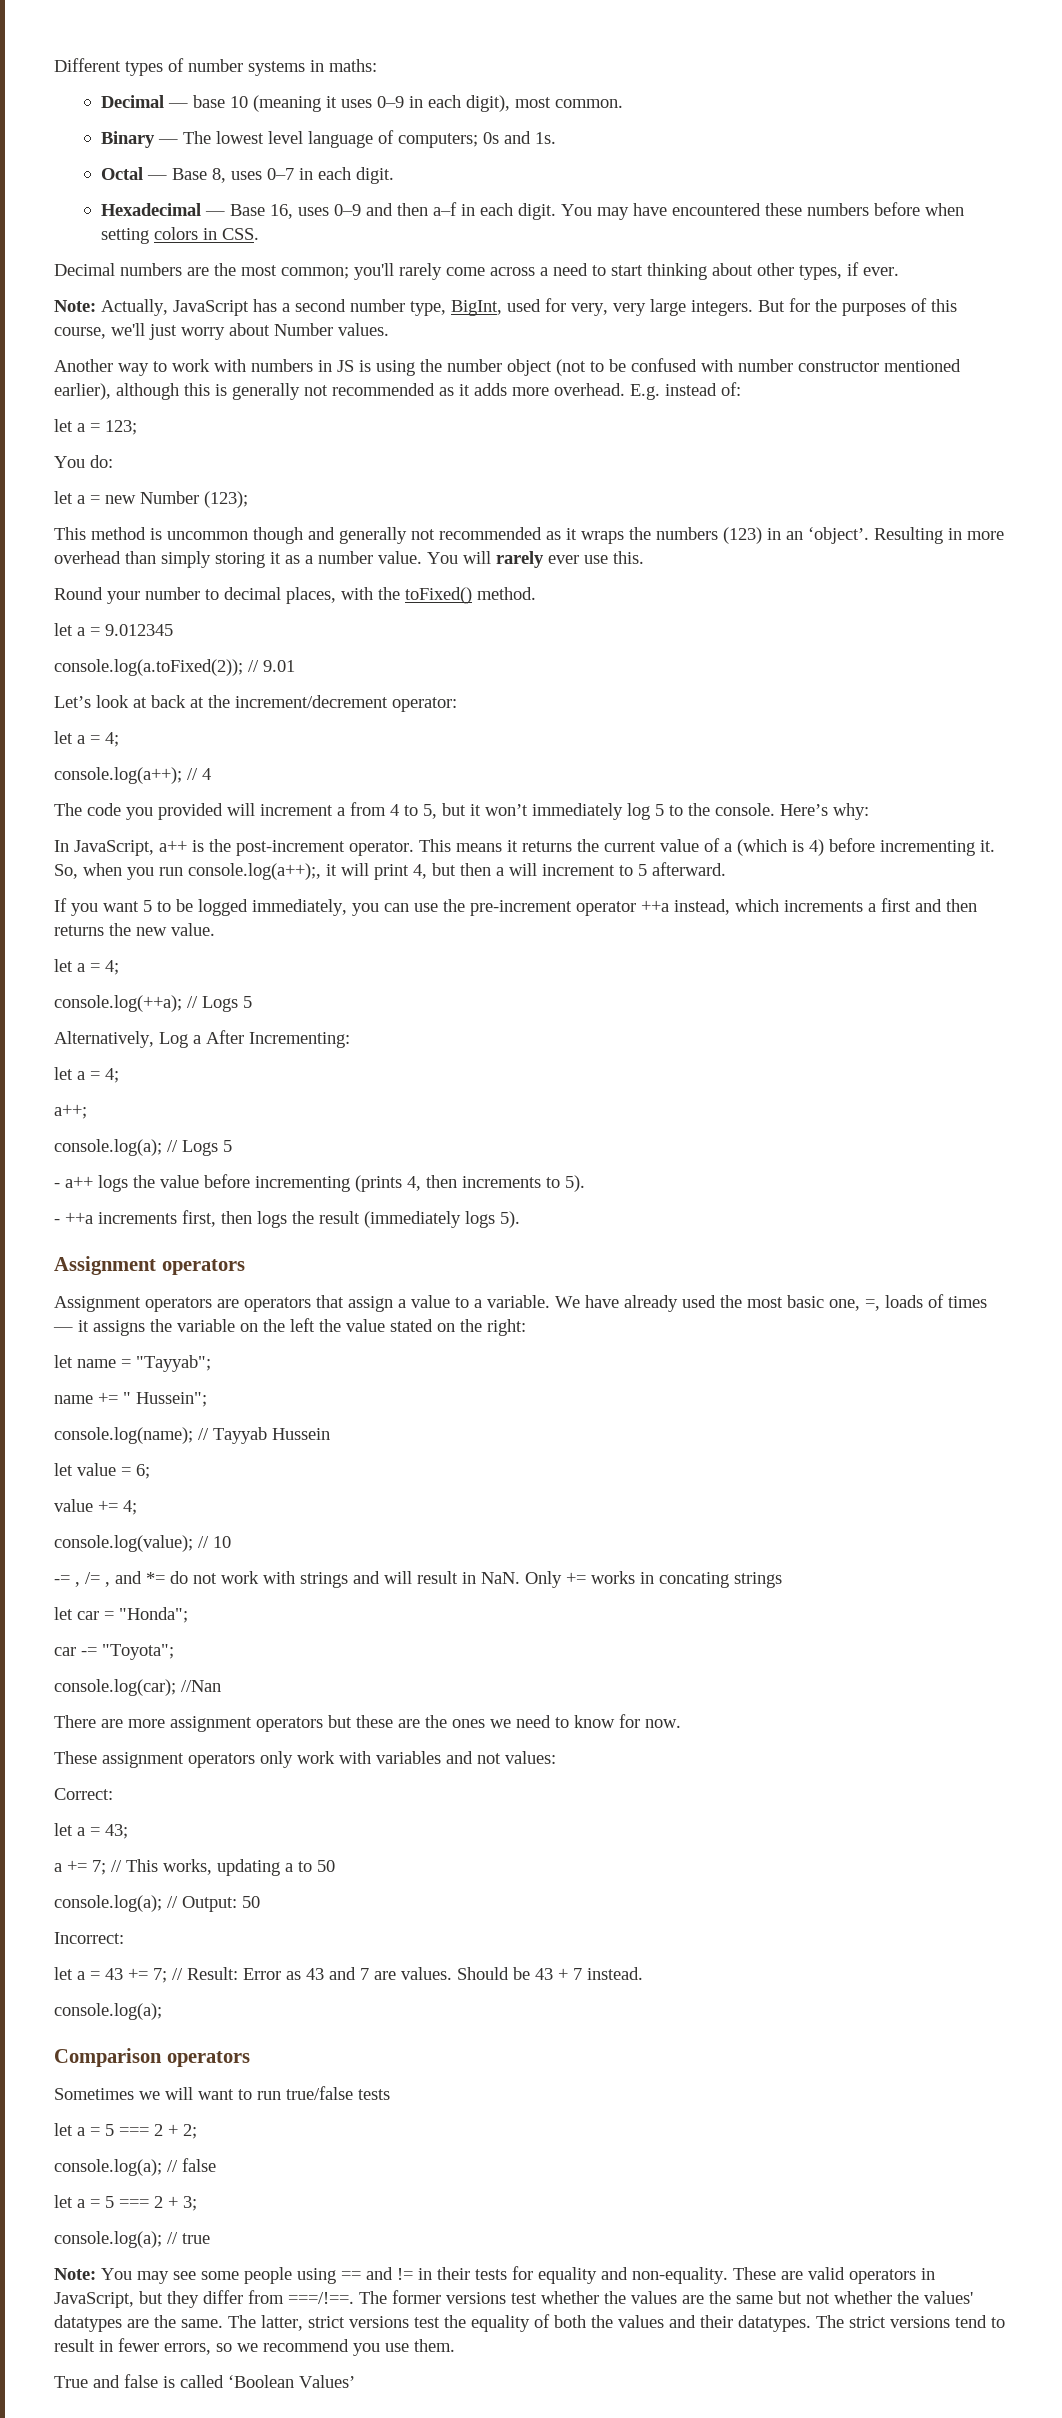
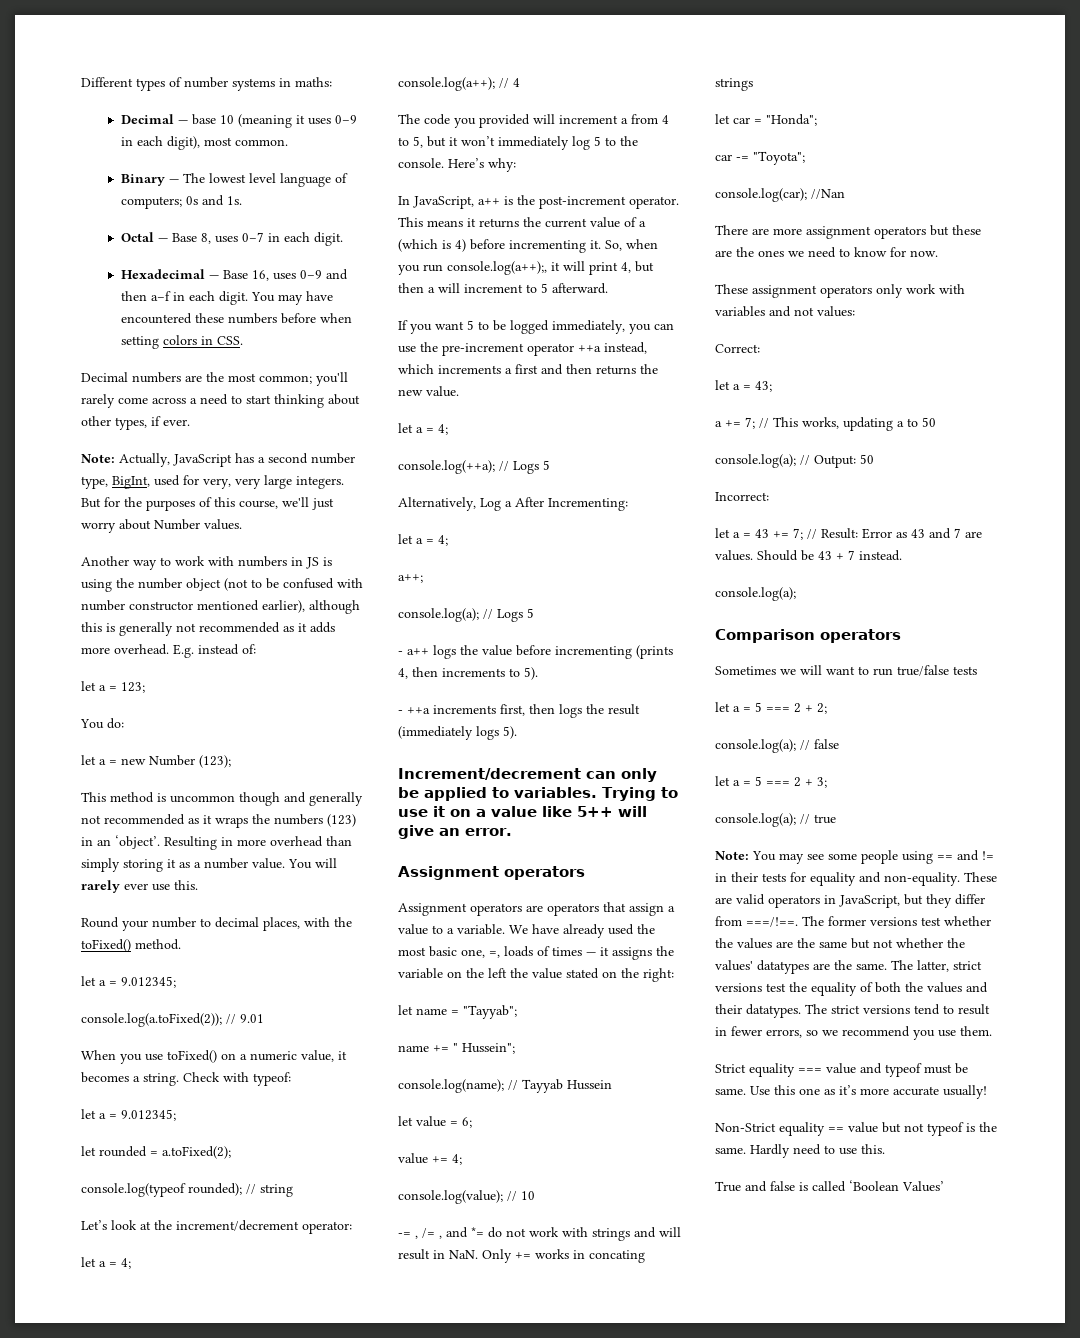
[105,624,173,636] 9.012345 -> [121,976,176,988] 9.012345;
(295, 666) none -> [81,1050,347,1064] [81,1072,291,1086] [81,1109,176,1121] [81,1146,231,1159] [81,1183,293,1197] // When you use toFixed() on a numeric value, it becomes a string. Check with typeof: // let a = 9.012345; // let rounded = a.toFixed(2); // console.log(typeof rounded); // string
[151,695,204,708] back at -> (151, 1225) none
(520, 1219) none -> [398,768,657,782] [398,787,678,801] [398,806,647,817] [398,825,512,839] // Increment/decrement can only be applied to variables. Trying to use it on a value like 5++ will give an error.
(455, 2345) none -> [715,1063,968,1077] [715,1085,987,1099] [715,1122,997,1136] [715,1144,885,1158] // Strict equality === value and typeof must be same. Use this one as it’s more accurate usually! // Non-Strict equality == value but not typeof is the same. Hardly need to use this.

